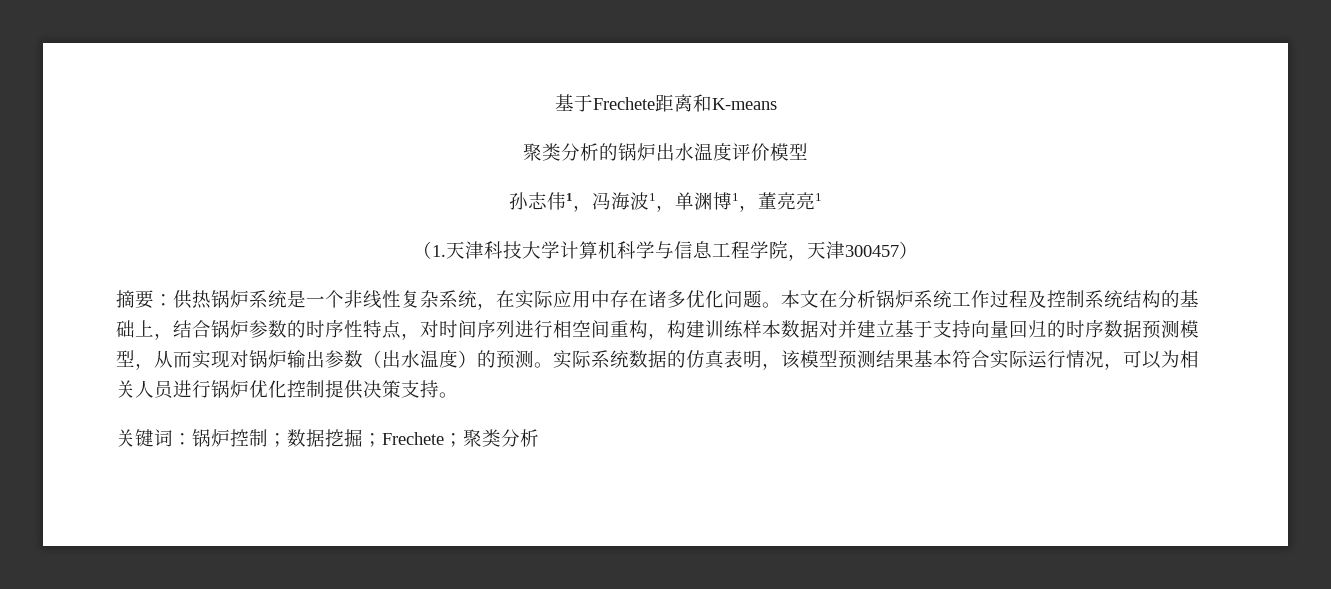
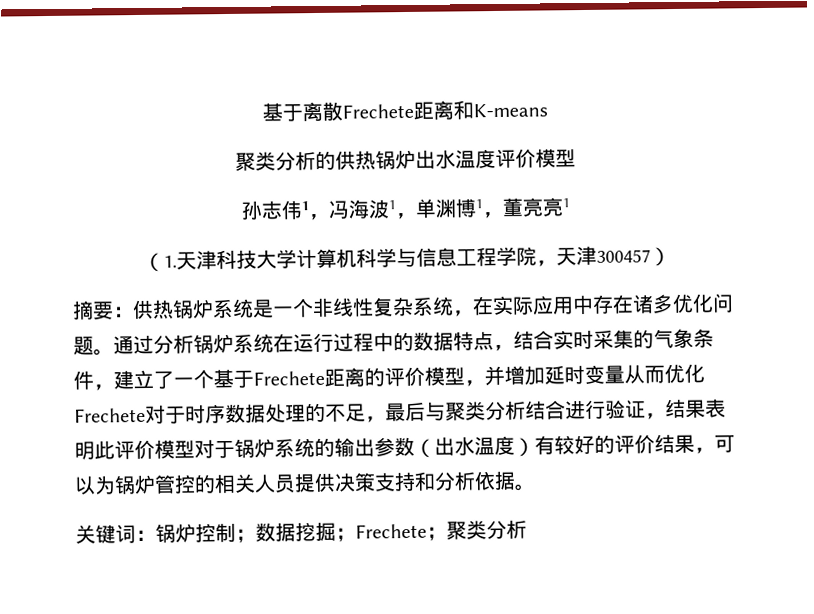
[554,94,593,112] 基于 -> [261,101,343,122] 基于离散
(618, 152) none -> [335,150,376,170] 供热
[781,290,838,308] 本文在 -> [113,334,154,355] 通过
[952,290,1199,308] [116,320,1199,340] [116,350,287,370] 工作过程及控制系统结构的基础上，结合锅炉参数的时序性特点，对时间序列进行相空间重构，构建训练样本数据对并建立基于支持向量回归的时序数据预测模型，从而实现对锅炉 -> [273,328,714,353] [73,363,705,391] [74,398,726,424] [74,437,335,460] 在运行过程中的数据特点，结合实时采集的气象条件，建立了一个基于Frechete距离的评价模型，并增加延时变量从而优化Frechete对于时序数据处理的不足，最后与聚类分析结合进行验证，结果表明此评价模型对于锅炉系统的
[477,350,1199,370] [116,380,325,399] 的预测。实际系统数据的仿真表明，该模型预测结果基本符合实际运行情况，可以为相关人员进行锅炉优化控制 -> [534,434,735,455] [74,473,296,495] 有较好的评价结果，可以为锅炉管控的相关人员
(439, 389) none -> [414,470,516,491] 和分析依据

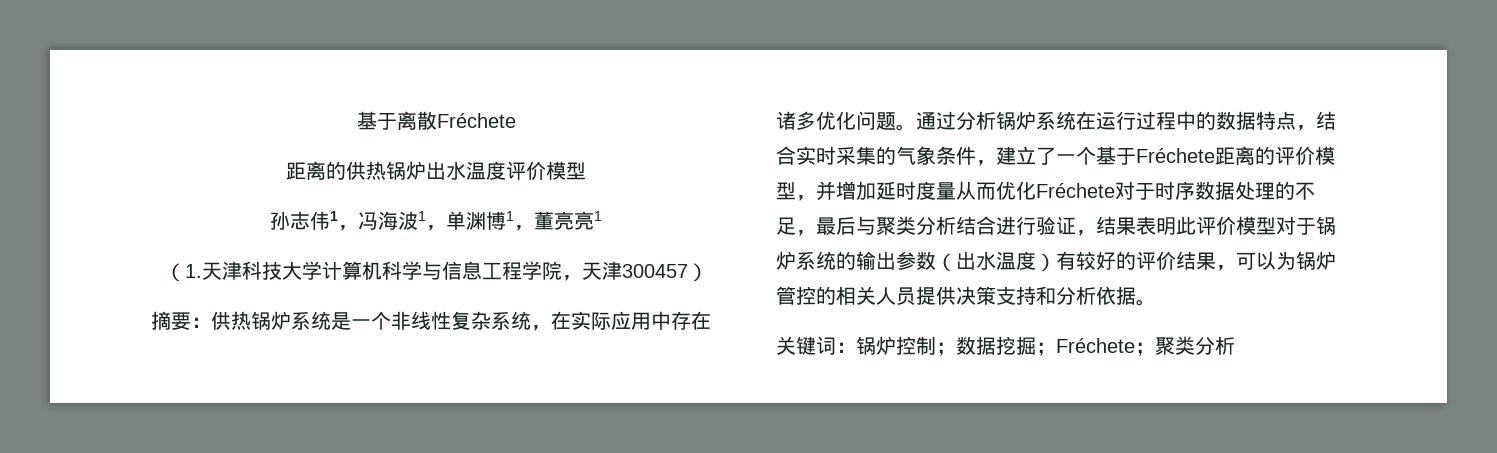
[341,100,548,120] [235,151,316,171] Frechete距离和K-means // 聚类分析 -> [436,113,516,128] [286,161,326,180] Fréchete // 距离
[253,370,325,386] Frechete -> [1136,148,1215,163] Fréchete
[584,364,605,385] 变 -> [916,181,936,200] 度
[74,407,146,423] Frechete -> [1036,183,1115,198] Fréchete
[355,523,427,539] Frechete -> [1056,338,1135,353] Fréchete

